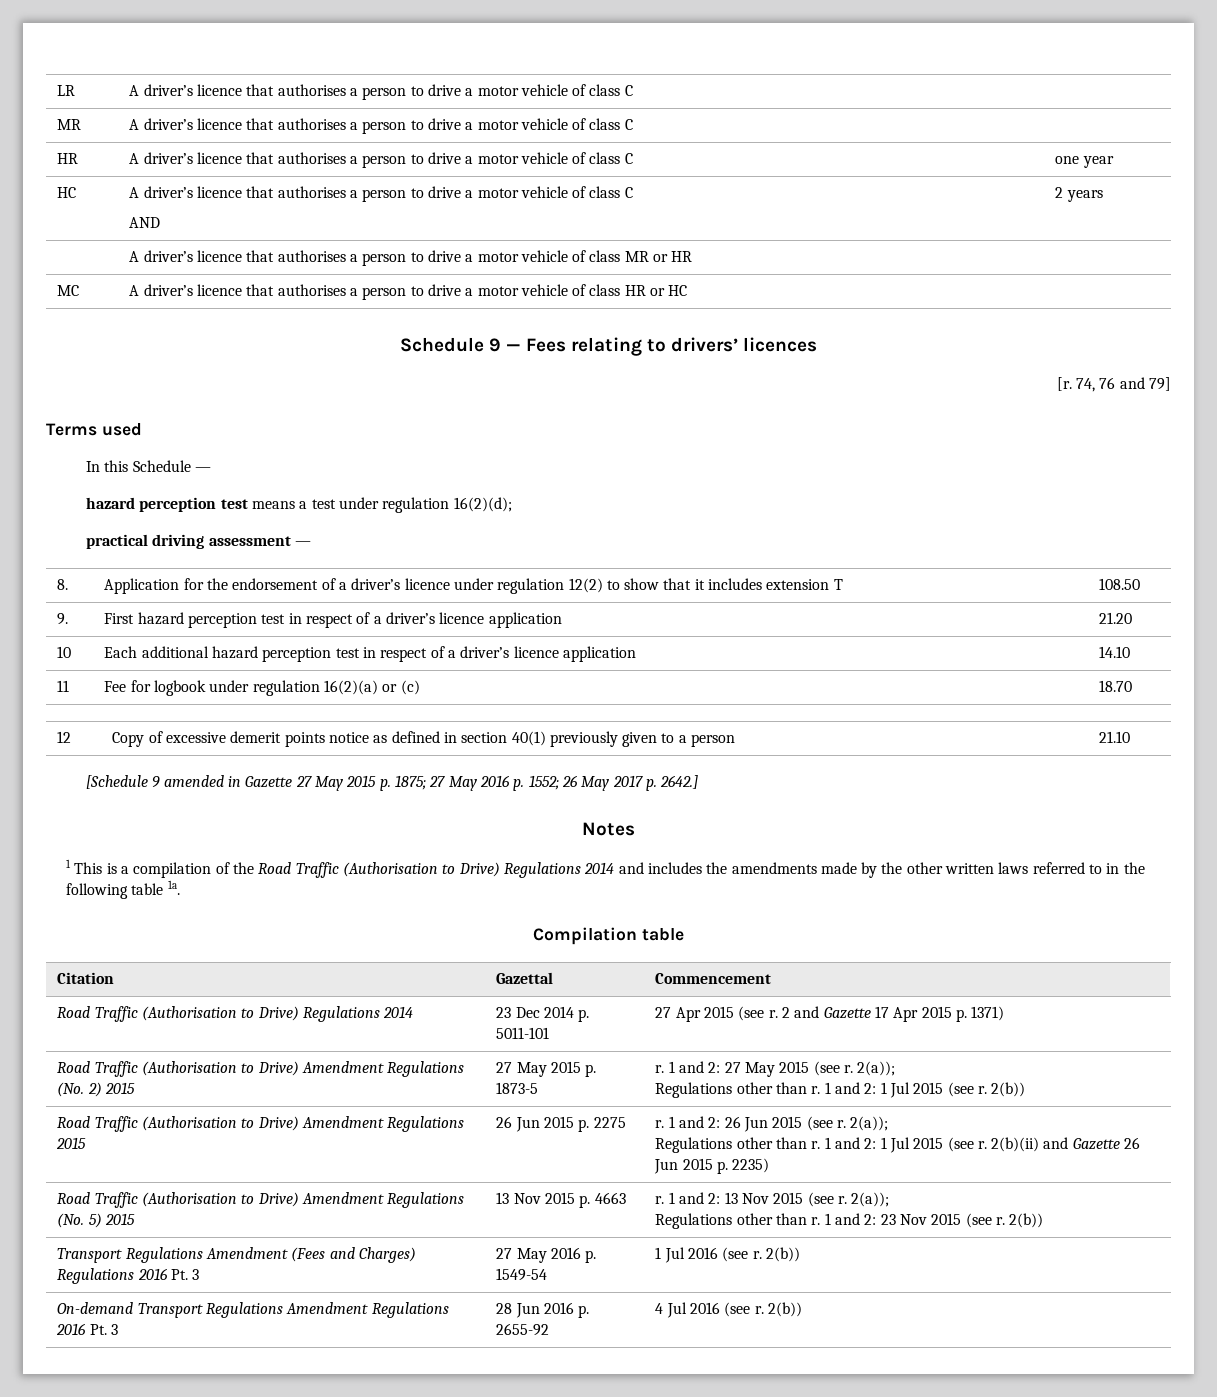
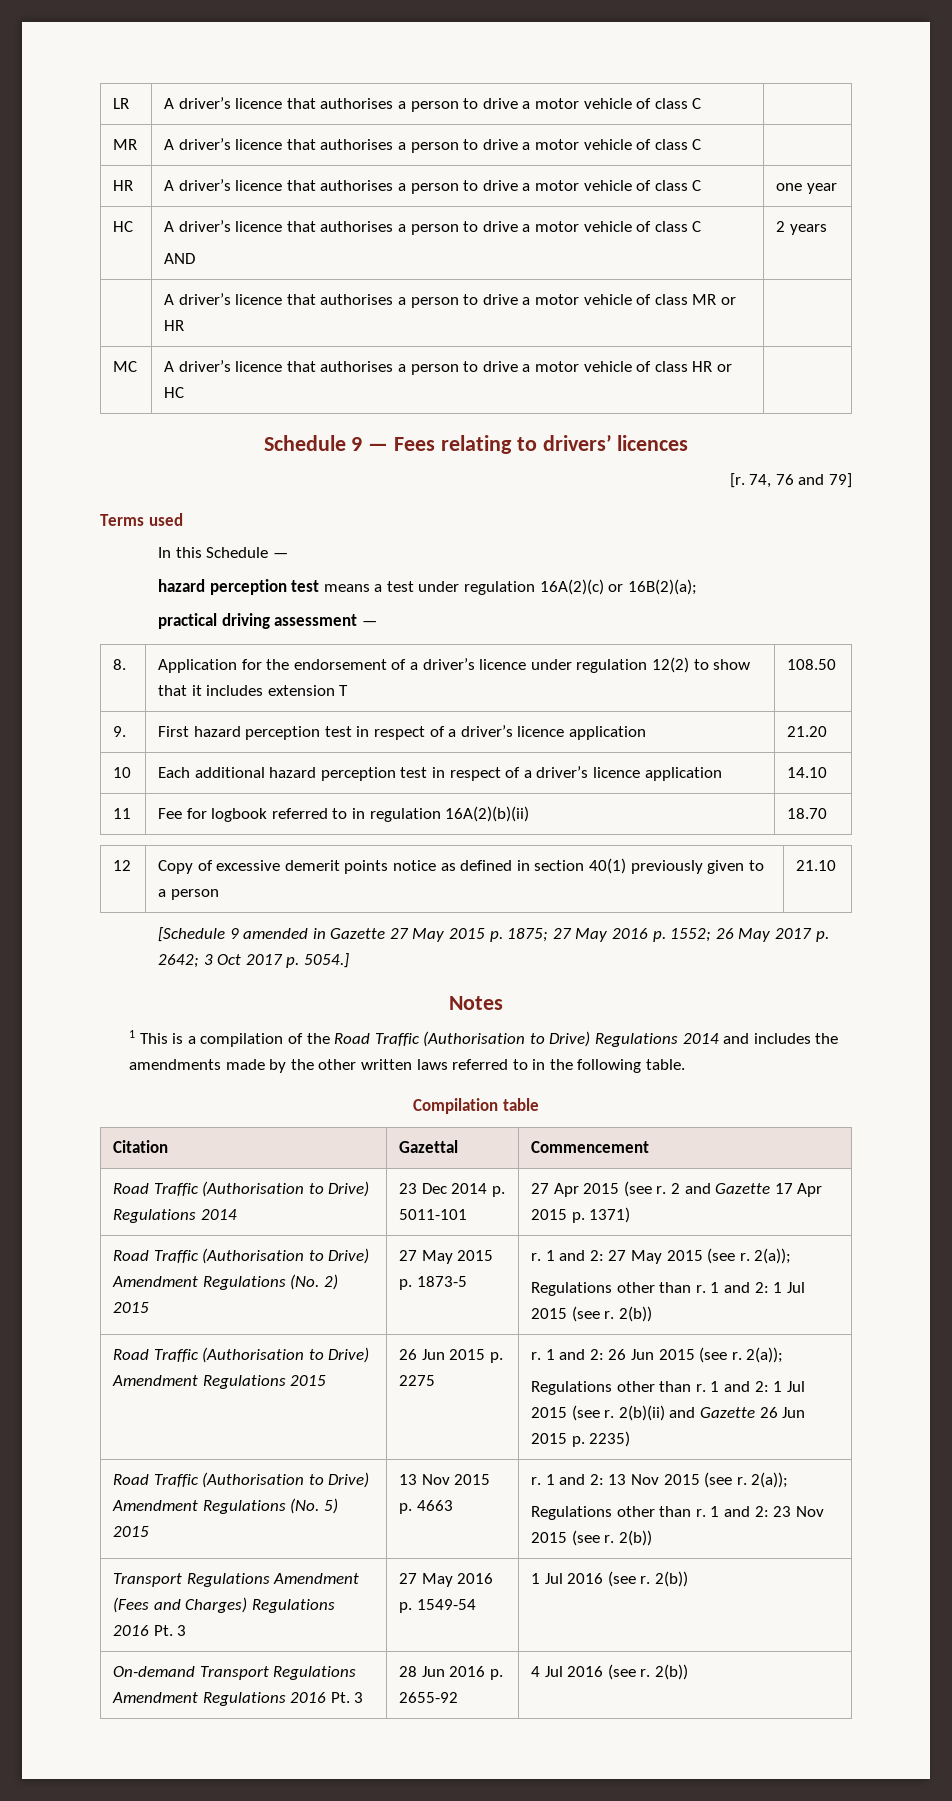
[453,497,512,512] 16(2)(d); -> [539,579,697,595] 16A(2)(c) or 16B(2)(a);
[209,680,420,696] under regulation 16(2)(a) or (c) -> [271,806,530,822] referred to in regulation 16A(2)(b)(ii)
[660,775,699,789] 2642.] -> [157,953,349,968] 2642; 3 Oct 2017 p. 5054.]
[131,880,180,895] table 1a. -> [646,1059,686,1070] table.

